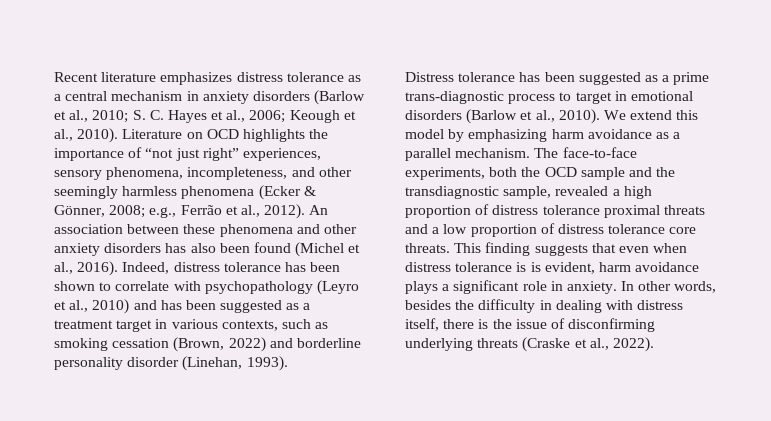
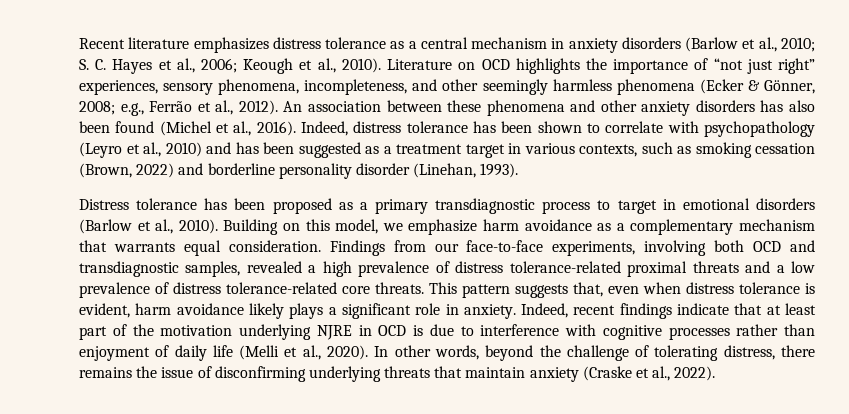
[578,72,710,85] [405,91,504,104] suggested as a prime trans-diagnostic -> [272,198,536,214] proposed as a primary transdiagnostic
[603,110,699,120] [405,129,681,142] [405,147,637,161] [405,167,676,180] [405,186,552,199] We extend this model by emphasizing harm avoidance as a parallel mechanism. The face-to-face experiments, both the OCD sample and the transdiagnostic sample, -> [223,219,816,235] [79,240,815,256] [79,261,241,277] Building on this model, we emphasize harm avoidance as a complementary mechanism that warrants equal consideration. Findings from our face-to-face experiments, involving both OCD and transdiagnostic samples,
[405,204,600,218] proportion of distress tolerance -> [358,261,621,277] prevalence of distress tolerance-related
[470,223,666,237] proportion of distress tolerance -> [79,282,337,298] prevalence of distress tolerance-related
[485,242,616,256] finding suggests that -> [462,282,603,298] pattern suggests that,
[530,262,541,272] is -> (815, 288) none
(700, 267) none -> [248,303,284,319] likely
[621,281,717,293] [405,299,684,313] [405,318,489,331] In other words, besides the difficulty in dealing with distress itself, there is -> [521,303,816,319] [79,324,815,340] [79,345,815,361] [79,367,132,378] Indeed, recent findings indicate that at least part of the motivation underlying NJRE in OCD is due to interference with cognitive processes rather than enjoyment of daily life (Melli et al., 2020). In other words, beyond the challenge of tolerating distress, there remains
(519, 343) none -> [434,366,579,382] that maintain anxiety

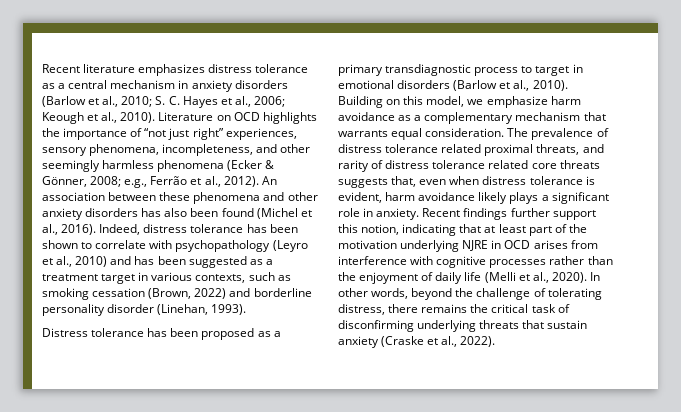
[329,240,815,256] [79,261,815,277] [79,282,510,298] Findings from our face-to-face experiments, involving both OCD and transdiagnostic samples, revealed a high prevalence of distress tolerance-related proximal threats and a low prevalence of distress tolerance-related core threats. This pattern -> [507,128,609,140] [338,144,604,156] [338,160,600,172] The prevalence of distress tolerance related proximal threats, and rarity of distress tolerance related core threats
[521,303,730,319] Indeed, recent findings indicate -> [422,208,596,220] [338,224,457,236] Recent findings further support this notion, indicating
[413,324,474,336] is due to -> [533,240,598,249] arises from
(815, 330) none -> [338,272,356,281] the
[161,367,194,378] issue -> [491,304,556,313] critical task
[465,367,526,378] maintain -> [547,320,588,329] sustain

